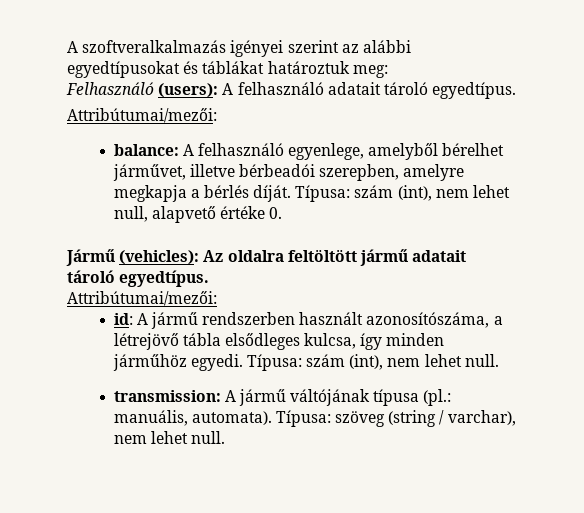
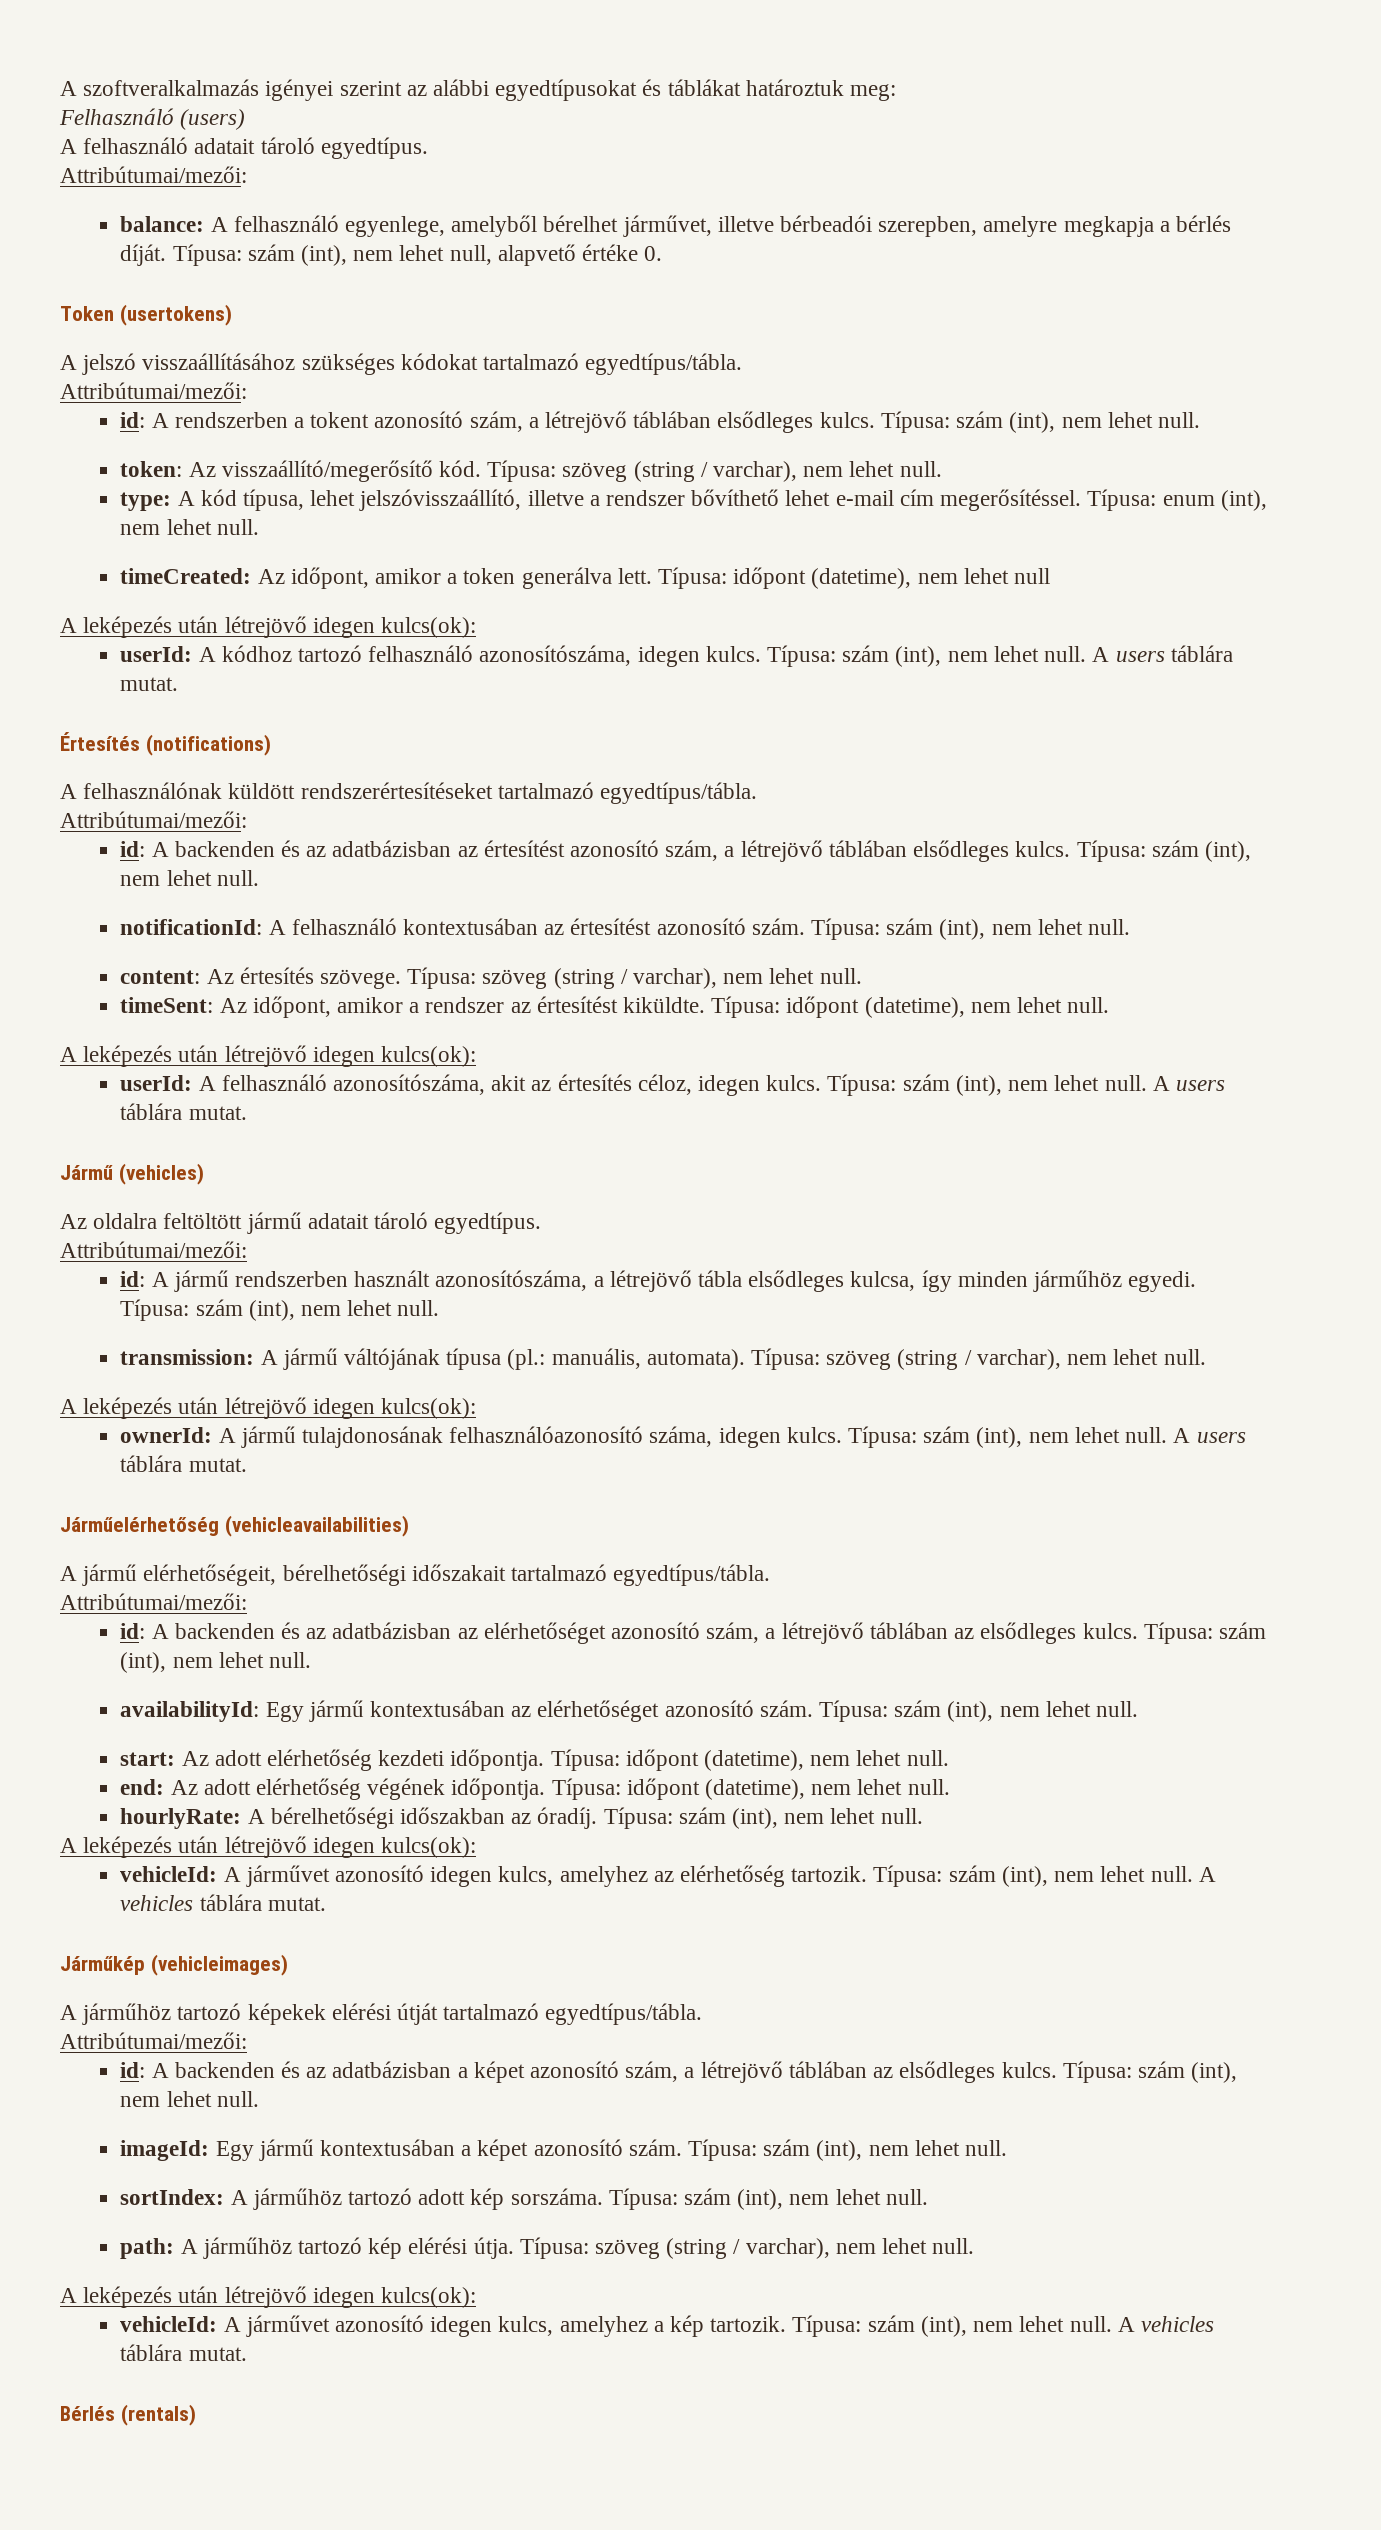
[158,83,219,98] (users): -> [180,109,246,130] (users) //
(283, 213) none -> [60,304,232,326] [60,353,743,375] [60,382,247,399] [120,411,1200,433] [120,460,942,482] [120,489,1267,511] [120,519,259,535] [120,567,1051,589] [60,616,477,638] [120,645,1233,667] [120,677,179,691] [60,732,271,756] [60,782,758,804] [60,811,247,828] [120,840,1251,862] [120,870,259,886] [120,918,1131,940] [120,967,862,989] [120,996,1110,1018] [60,1045,477,1067] [120,1074,1225,1096] [120,1103,247,1120] // Token (usertokens) // A jelszó visszaállításához szükséges kódokat tartalmazó egyedtípus/tábla. // Attribútumai/mezői: // id: A rendszerben a tokent azonosító szám, a létrejövő táblában elsődleges kulcs. Típusa: szám (int), nem lehet null. // token: Az visszaállító/megerősítő kód. Típusa: szöveg (string / varchar), nem lehet null. // type: A kód típusa, lehet jelszóvisszaállító, illetve a rendszer bővíthető lehet e-mail cím megerősítéssel. Típusa: enum (int), nem lehet null. // timeCreated: Az időpont, amikor a token generálva lett. Típusa: időpont (datetime), nem lehet null // A leképezés után létrejövő idegen kulcs(ok): // userId: A kódhoz tartozó felhasználó azonosítószáma, idegen kulcs. Típusa: szám (int), nem lehet null. A users táblára mutat. // Értesítés (notifications) // A felhasználónak küldött rendszerértesítéseket tartalmazó egyedtípus/tábla. // Attribútumai/mezői: // id: A backenden és az adatbázisban az értesítést azonosító szám, a létrejövő táblában elsődleges kulcs. Típusa: szám (int), nem lehet null. // notificationId: A felhasználó kontextusában az értesítést azonosító szám. Típusa: szám (int), nem lehet null. // content: Az értesítés szövege. Típusa: szöveg (string / varchar), nem lehet null. // timeSent: Az időpont, amikor a rendszer az értesítést kiküldte. Típusa: időpont (datetime), nem lehet null. // A leképezés után létrejövő idegen kulcs(ok): // userId: A felhasználó azonosítószáma, akit az értesítés céloz, idegen kulcs. Típusa: szám (int), nem lehet null. A users táblára mutat.
[119,250,200,265] (vehicles): -> [118,1163,204,1185] (vehicles) //
(225, 437) none -> [60,1397,477,1419] [120,1426,1246,1448] [120,1455,247,1472] [60,1515,409,1537] [60,1564,771,1586] [60,1593,247,1610] [120,1622,1266,1644] [120,1652,312,1673] [120,1700,1139,1722] [120,1749,949,1771] [120,1778,950,1800] [120,1807,923,1829] [60,1836,477,1858] [120,1865,1216,1887] [120,1894,326,1911] [60,1954,288,1976] [60,2003,703,2025] [60,2032,247,2049] [120,2061,1238,2083] [120,2091,259,2107] [120,2139,1008,2161] [120,2188,928,2210] [120,2237,975,2259] [60,2286,477,2308] [120,2315,1214,2337] [120,2344,247,2361] [60,2404,196,2426] // A leképezés után létrejövő idegen kulcs(ok): // ownerId: A jármű tulajdonosának felhasználóazonosító száma, idegen kulcs. Típusa: szám (int), nem lehet null. A users táblára mutat. // Járműelérhetőség (vehicleavailabilities) // A jármű elérhetőségeit, bérelhetőségi időszakait tartalmazó egyedtípus/tábla. // Attribútumai/mezői: // id: A backenden és az adatbázisban az elérhetőséget azonosító szám, a létrejövő táblában az elsődleges kulcs. Típusa: szám (int), nem lehet null. // availabilityId: Egy jármű kontextusában az elérhetőséget azonosító szám. Típusa: szám (int), nem lehet null. // start: Az adott elérhetőség kezdeti időpontja. Típusa: időpont (datetime), nem lehet null. // end: Az adott elérhetőség végének időpontja. Típusa: időpont (datetime), nem lehet null. // hourlyRate: A bérelhetőségi időszakban az óradíj. Típusa: szám (int), nem lehet null. // A leképezés után létrejövő idegen kulcs(ok): // vehicleId: A járművet azonosító idegen kulcs, amelyhez az elérhetőség tartozik. Típusa: szám (int), nem lehet null. A vehicles táblára mutat. // Járműkép (vehicleimages) // A járműhöz tartozó képekek elérési útját tartalmazó egyedtípus/tábla. // Attribútumai/mezői: // id: A backenden és az adatbázisban a képet azonosító szám, a létrejövő táblában az elsődleges kulcs. Típusa: szám (int), nem lehet null. // imageId: Egy jármű kontextusában a képet azonosító szám. Típusa: szám (int), nem lehet null. // sortIndex: A járműhöz tartozó adott kép sorszáma. Típusa: szám (int), nem lehet null. // path: A járműhöz tartozó kép elérési útja. Típusa: szöveg (string / varchar), nem lehet null. // A leképezés után létrejövő idegen kulcs(ok): // vehicleId: A járművet azonosító idegen kulcs, amelyhez a kép tartozik. Típusa: szám (int), nem lehet null. A vehicles táblára mutat. // Bérlés (rentals)

